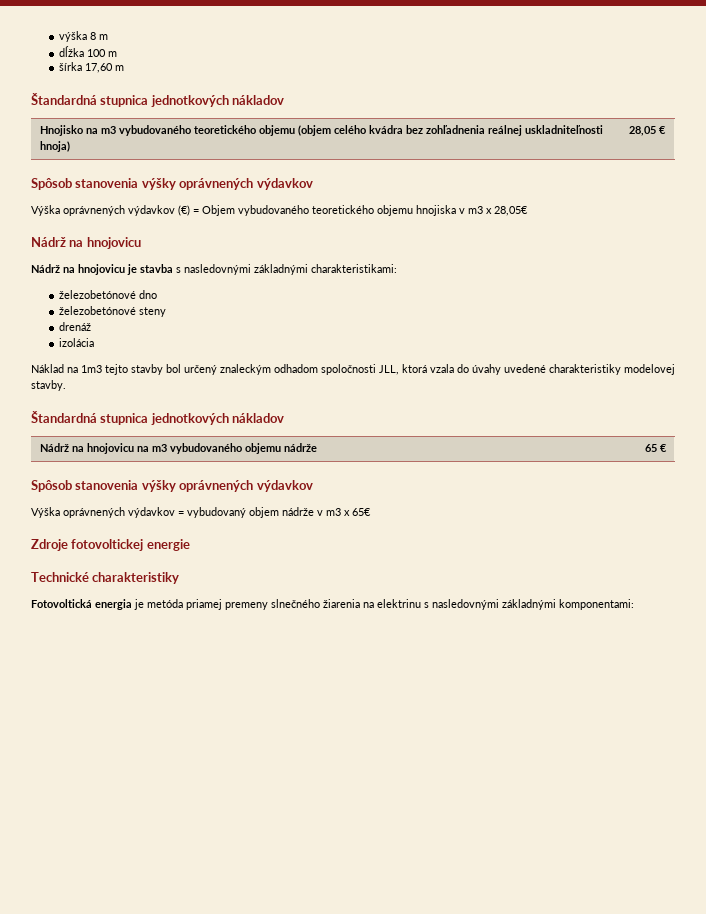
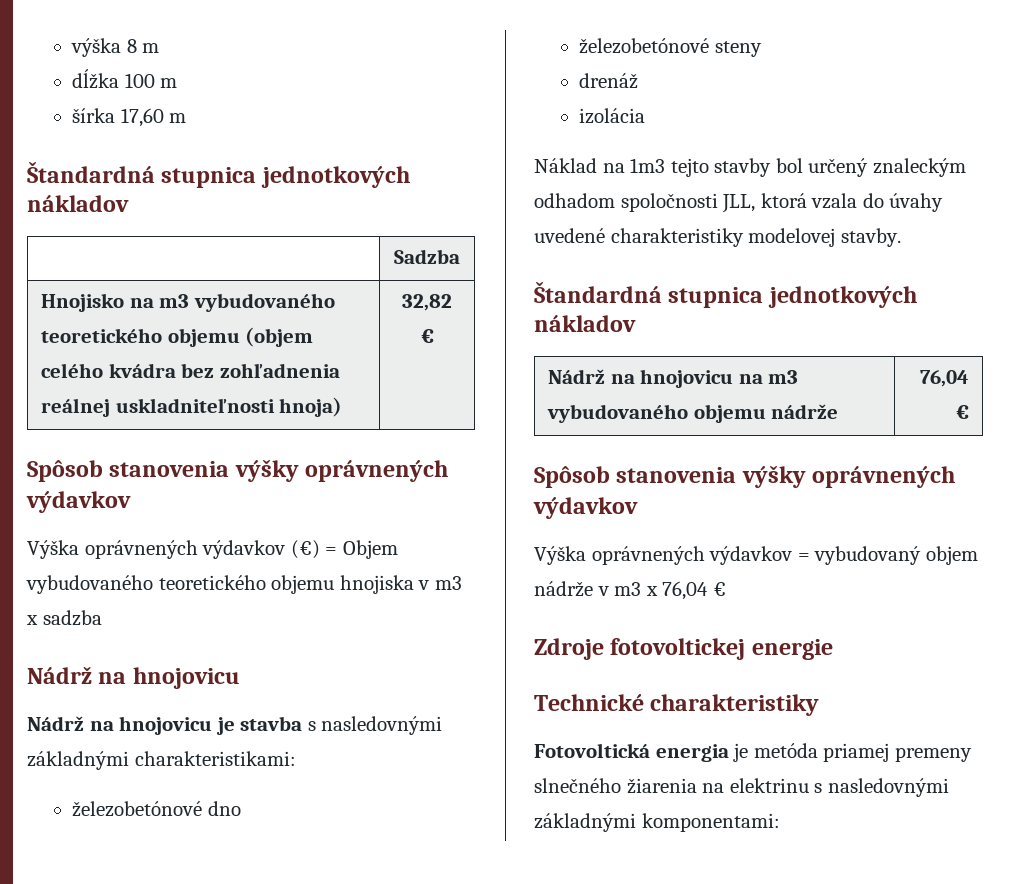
(285, 100) none -> [394,249,460,264] // | Sadzba
[629,126,656,136] 28,05 -> [402,294,452,311] 32,82
[494,206,528,216] 28,05€ -> [42,610,102,626] sadzba
[645,444,658,452] 65 -> [919,370,969,387] 76,04
[352,508,371,516] 65€ -> [662,581,726,600] 76,04 €

